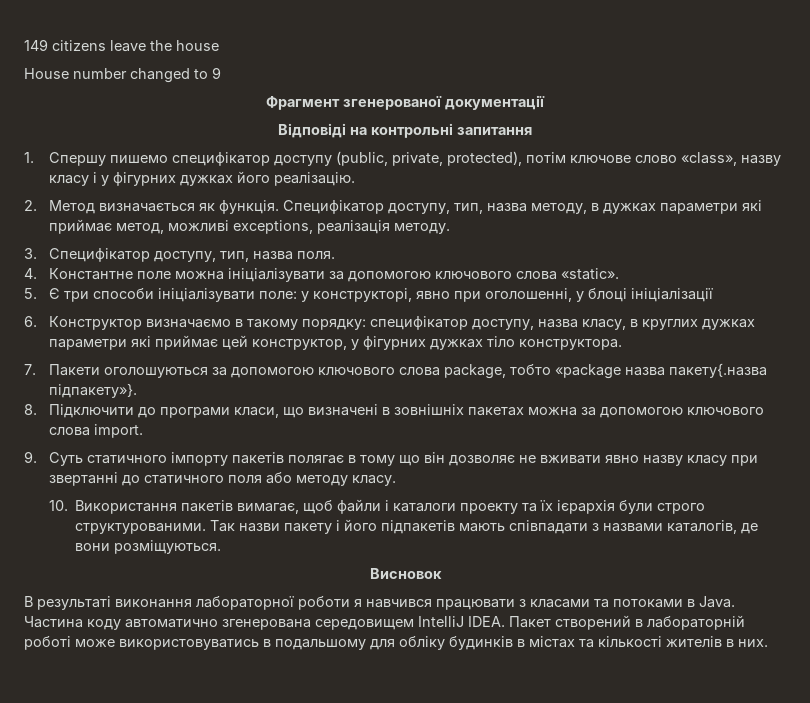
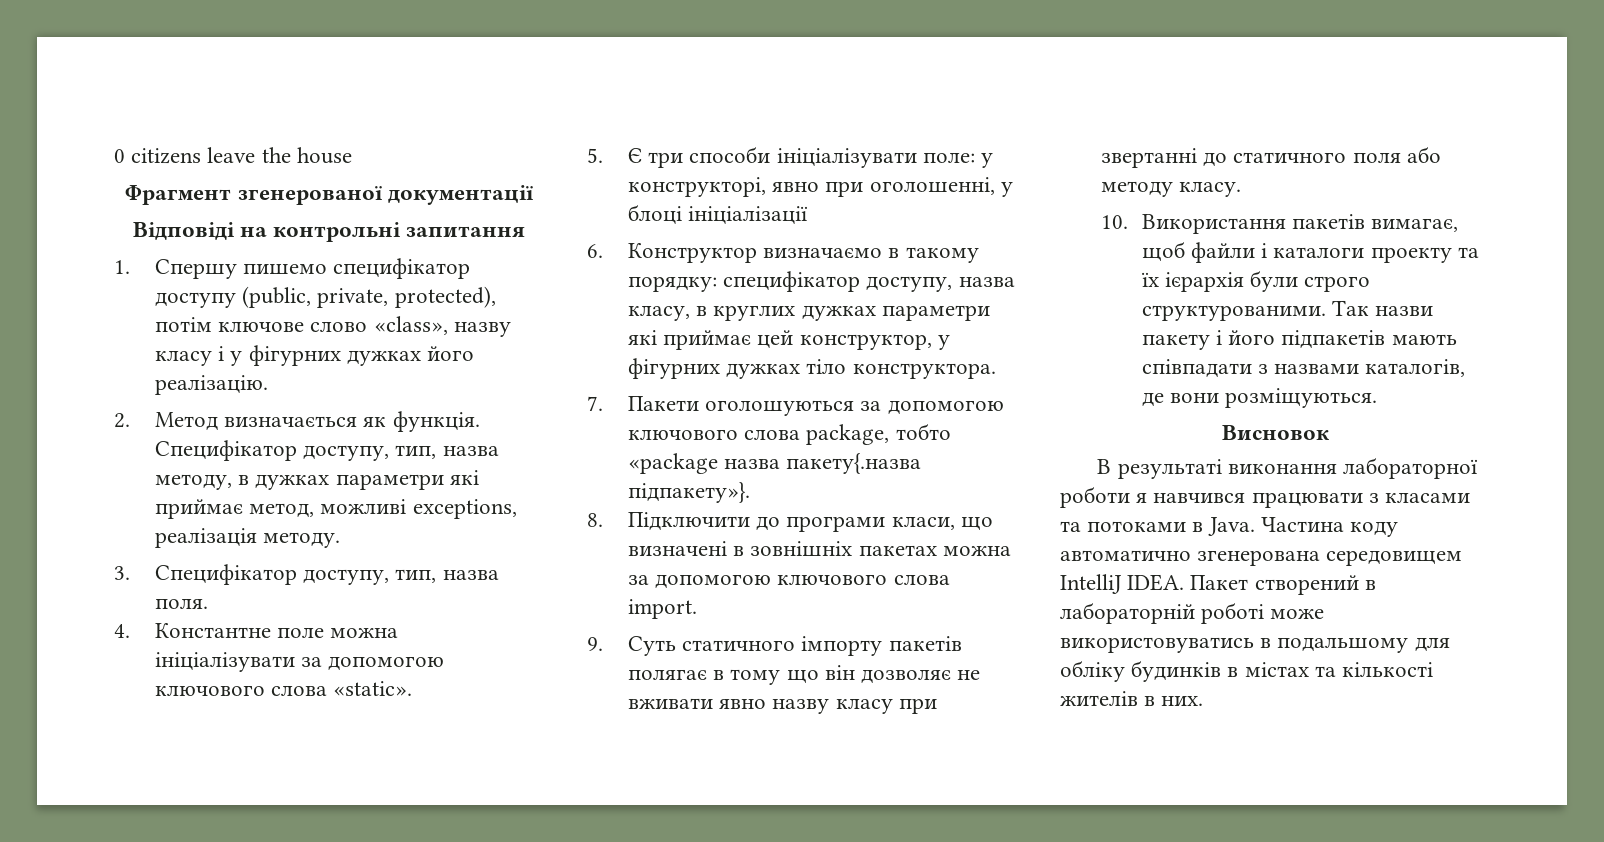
[24,39,48,51] 149 -> [114,149,125,163] 0
[24,67,221,83] // House number changed to 9 -> (352, 155) none

